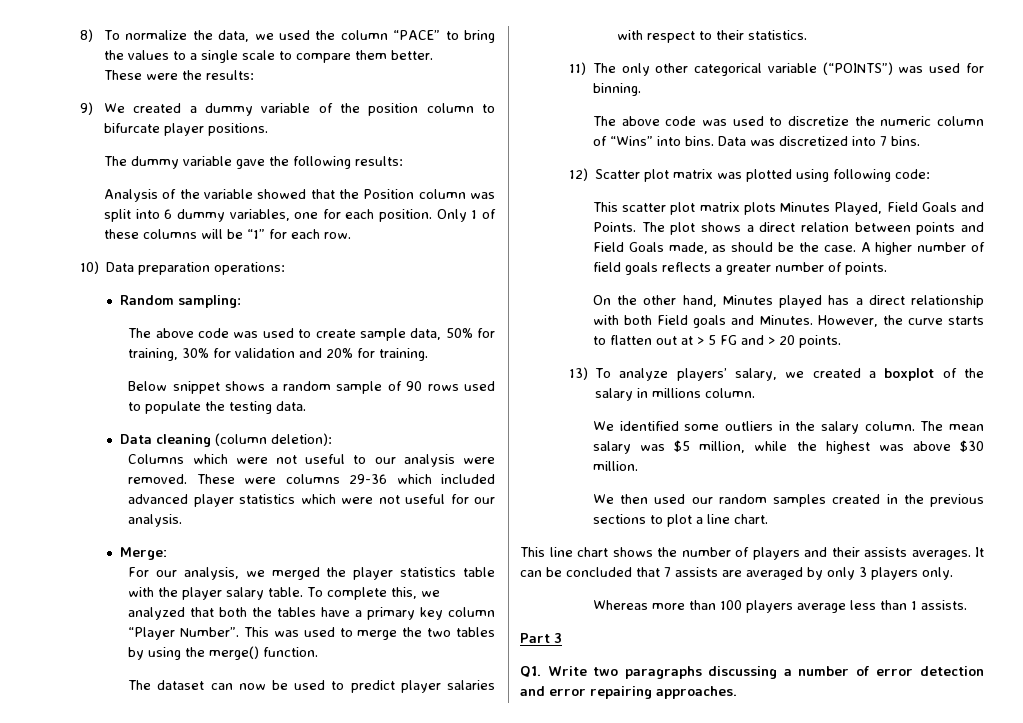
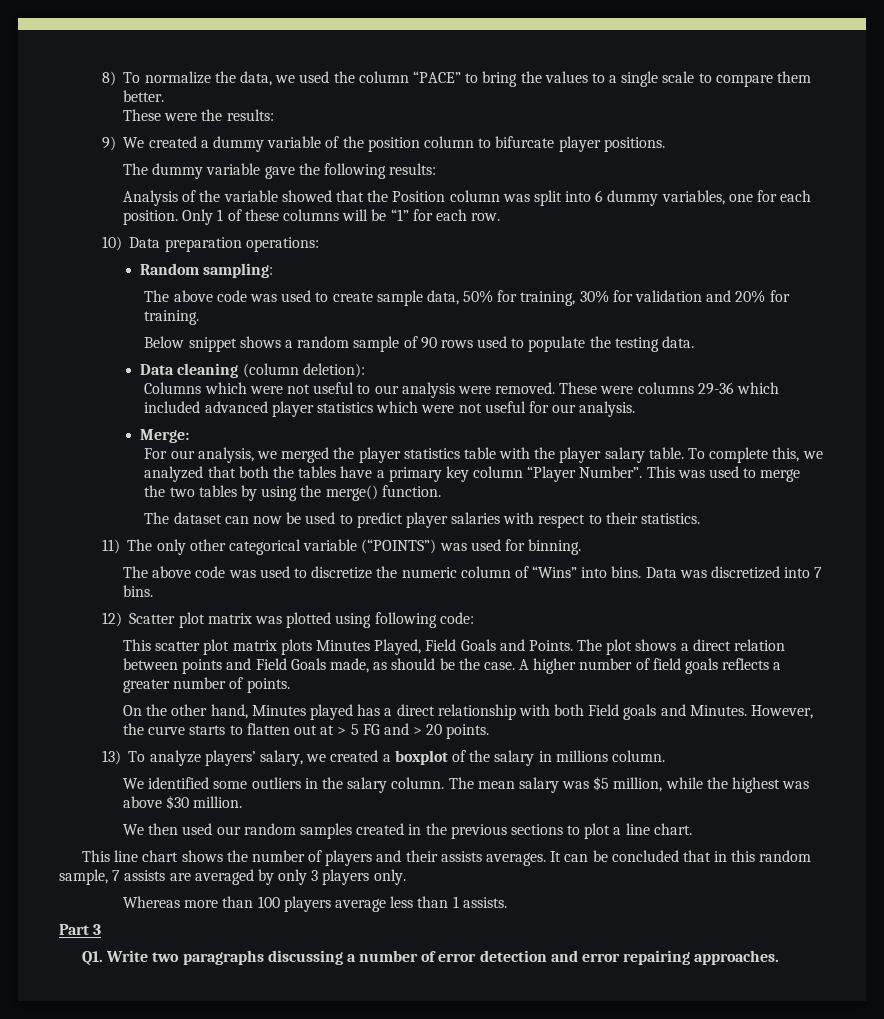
(660, 572) none -> [714,850,812,862] [59,869,108,885] in this random sample,

